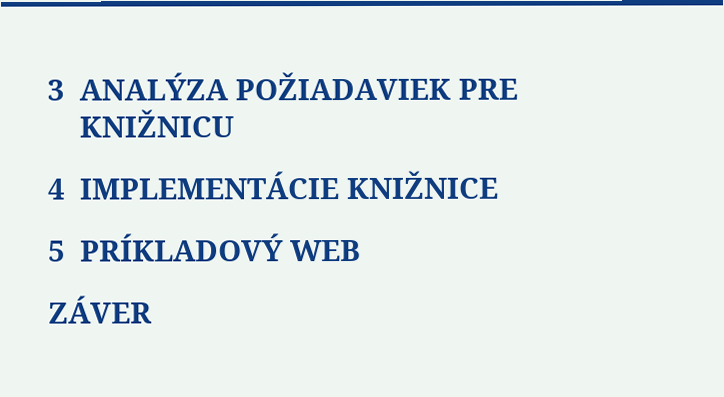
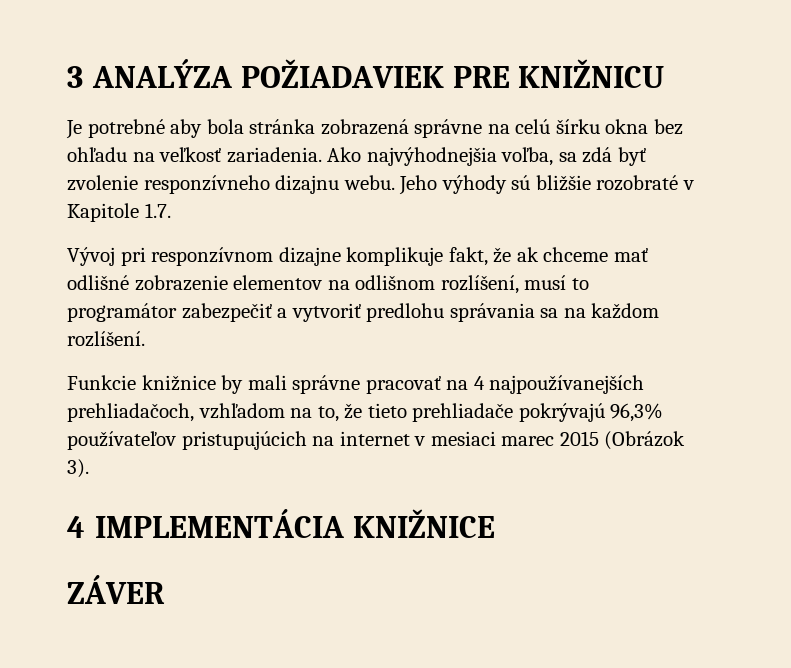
[47,171,341,200] // 4 IMPLEMENTÁCIE -> [66,119,683,139] [67,147,646,166] [67,175,694,195] [67,203,171,222] [67,247,648,266] [67,275,589,294] [67,303,660,322] [67,331,145,347] [67,375,645,394] [67,403,664,422] [67,431,686,450] [67,459,89,478] [67,509,345,538] // Je potrebné aby bola stránka zobrazená správne na celú šírku okna bez ohľadu na veľkosť zariadenia. Ako najvýhodnejšia voľba, sa zdá byť zvolenie responzívneho dizajnu webu. Jeho výhody sú bližšie rozobraté v Kapitole 1.7. // Vývoj pri responzívnom dizajne komplikuje fakt, že ak chceme mať odlišné zobrazenie elementov na odlišnom rozlíšení, musí to programátor zabezpečiť a vytvoriť predlohu správania sa na každom rozlíšení. // Funkcie knižnice by mali správne pracovať na 4 najpoužívanejších prehliadačoch, vzhľadom na to, že tieto prehliadače pokrývajú 96,3% používateľov pristupujúcich na internet v mesiaci marec 2015 (Obrázok 3). // 4 IMPLEMENTÁCIA
[48,233,362,262] // 5 PRÍKLADOVÝ WEB -> (495, 523) none

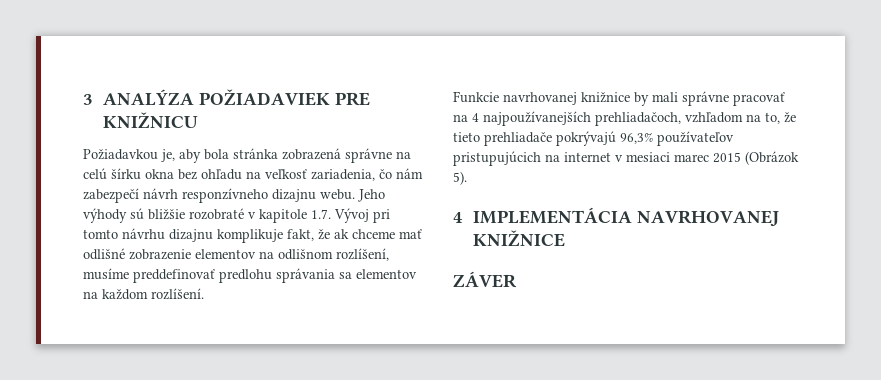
[66,119,165,139] Je potrebné -> [83,149,175,162] Požiadavkou je,
[226,147,646,166] [67,175,138,191] zariadenia. Ako najvýhodnejšia voľba, sa zdá byť zvolenie -> [311,168,423,181] [83,188,178,203] zariadenia, čo nám zabezpečí návrh
[67,203,139,222] Kapitole -> [259,209,307,223] kapitole
(171, 210) // -> (331, 214) none
[151,247,341,266] responzívnom dizajne -> [83,228,213,242] tomto návrhu dizajnu
[524,275,589,290] [67,303,361,322] musí to programátor zabezpečiť a vytvoriť -> [83,268,215,283] musíme preddefinovať
(559, 313) none -> [356,269,417,279] elementov
(136, 382) none -> [503,92,577,105] navrhovanej
[67,459,89,478] 3). -> [453,171,467,185] 5).
(345, 523) none -> [636,210,779,227] NAVRHOVANEJ

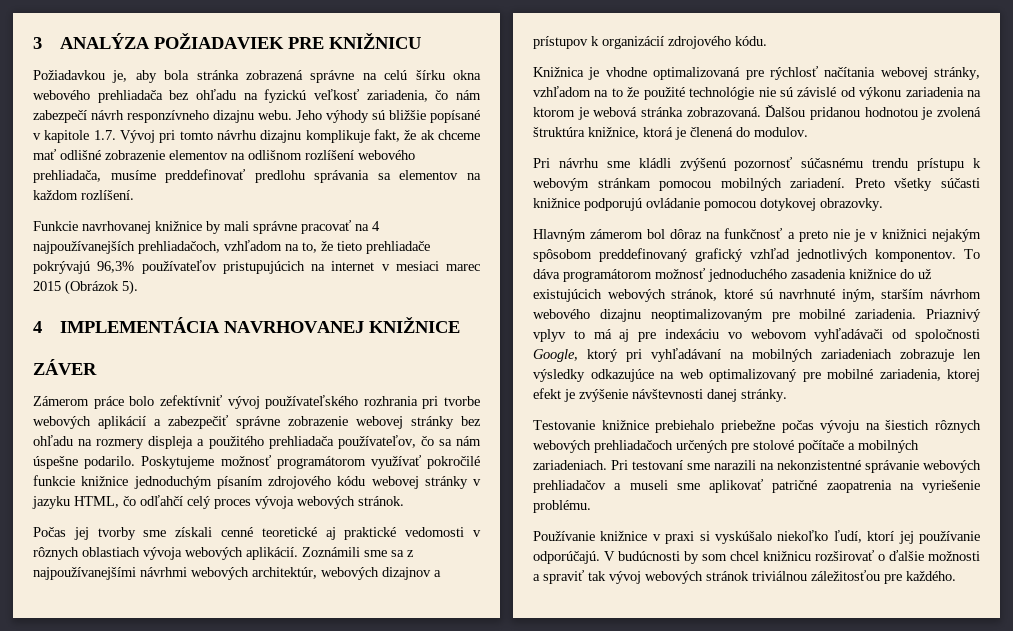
[178,169,261,180] bez ohľadu na -> [33,89,307,103] webového prehliadača bez ohľadu na fyzickú
[189,208,244,220] rozobraté -> [430,110,480,123] popísané
[336,248,389,261] rozlíšení, -> [305,150,415,160] [33,170,101,183] rozlíšení webového prehliadača,
(517, 279) none -> [33,395,480,409] [33,415,481,429] [33,435,482,449] [33,455,480,469] [33,475,481,489] [32,495,404,509] [33,527,482,540] [33,547,414,560] [33,567,441,580] [533,36,767,49] [533,66,980,80] [533,86,981,100] [533,105,981,120] [533,127,808,140] [533,157,982,171] [533,178,980,191] [533,198,883,211] [533,228,981,242] [533,248,980,262] [533,268,932,282] [533,289,981,302] [533,309,981,322] [533,328,980,342] [533,348,981,362] [533,369,980,382] [533,388,787,402] [533,420,981,433] [533,440,919,453] [533,460,981,473] [533,479,980,493] [533,500,591,513] [533,530,980,544] [533,550,980,564] [533,570,956,584] // Zámerom práce bolo zefektívniť vývoj používateľského rozhrania pri tvorbe webových aplikácií a zabezpečiť správne zobrazenie webovej stránky bez ohľadu na rozmery displeja a použitého prehliadača používateľov, čo sa nám úspešne podarilo. Poskytujeme možnosť programátorom využívať pokročilé funkcie knižnice jednoduchým písaním zdrojového kódu webovej stránky v jazyku HTML, čo odľahčí celý proces vývoja webových stránok. // Počas jej tvorby sme získali cenné teoretické aj praktické vedomosti v rôznych oblastiach vývoja webových aplikácií. Zoznámili sme sa z najpoužívanejšími návrhmi webových architektúr, webových dizajnov a prístupov k organizácií zdrojového kódu. // Knižnica je vhodne optimalizovaná pre rýchlosť načítania webovej stránky, vzhľadom na to že použité technológie nie sú závislé od výkonu zariadenia na ktorom je webová stránka zobrazovaná. Ďalšou pridanou hodnotou je zvolená štruktúra knižnice, ktorá je členená do modulov. // Pri návrhu sme kládli zvýšenú pozornosť súčasnému trendu prístupu k webovým stránkam pomocou mobilných zariadení. Preto všetky súčasti knižnice podporujú ovládanie pomocou dotykovej obrazovky. // Hlavným zámerom bol dôraz na funkčnosť a preto nie je v knižnici nejakým spôsobom preddefinovaný grafický vzhľad jednotlivých komponentov. To dáva programátorom možnosť jednoduchého zasadenia knižnice do už existujúcich webových stránok, ktoré sú navrhnuté iným, starším návrhom webového dizajnu neoptimalizovaným pre mobilné zariadenia. Priaznivý vplyv to má aj pre indexáciu vo webovom vyhľadávači od spoločnosti Google, ktorý pri vyhľadávaní na mobilných zariadeniach zobrazuje len výsledky odkazujúce na web optimalizovaný pre mobilné zariadenia, ktorej efekt je zvýšenie návštevnosti danej stránky. // Testovanie knižnice prebiehalo priebežne počas vývoju na šiestich rôznych webových prehliadačoch určených pre stolové počítače a mobilných zariadeniach. Pri testovaní sme narazili na nekonzistentné správanie webových prehliadačov a museli sme aplikovať patričné zaopatrenia na vyriešenie problému. // Používanie knižnice v praxi si vyskúšalo niekoľko ľudí, ktorí jej používanie odporúčajú. V budúcnosti by som chcel knižnicu rozširovať o ďalšie možnosti a spraviť tak vývoj webových stránok triviálnou záležitosťou pre každého.

